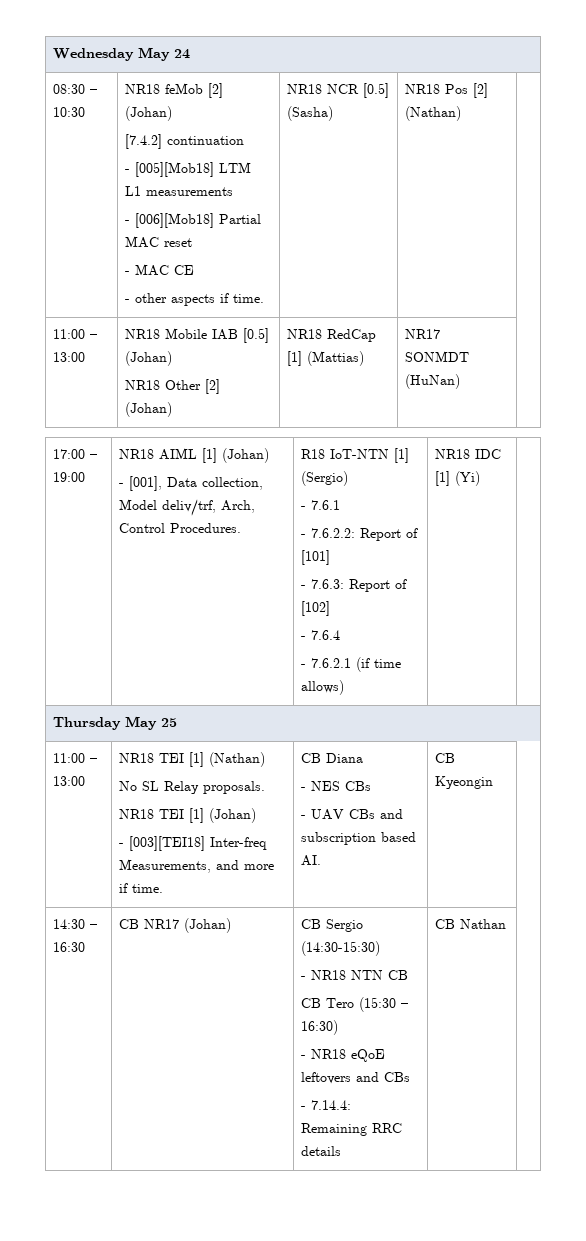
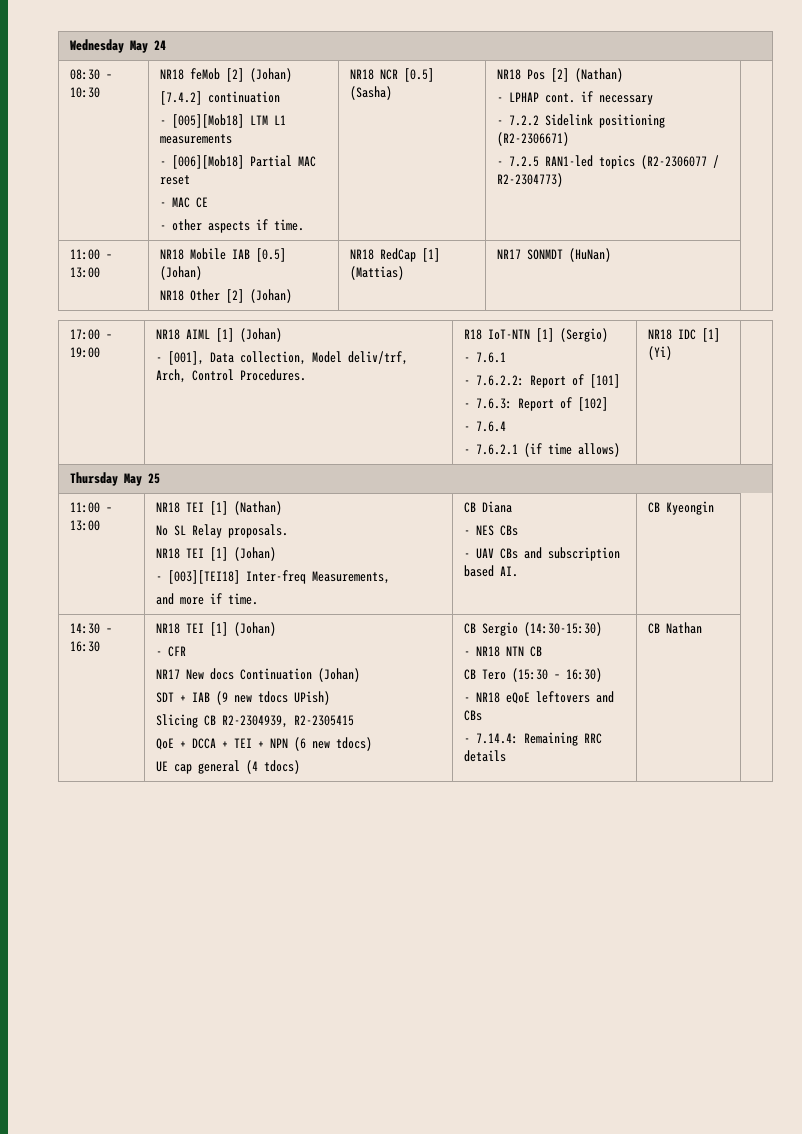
(462, 113) none -> [496,91,653,105] [496,114,665,128] [496,132,569,146] [496,155,719,169] [496,173,563,187] // - LPHAP cont. if necessary // - 7.2.2 Sidelink positioning (R2-2306671) // - 7.2.5 RAN1-led topics (R2-2306077 / R2-2304773)
(212, 866) none -> (390, 577) //
[119,918,232,933] CB NR17 (Johan) -> [155,622,276,636] [155,646,186,657] [155,668,360,682] [155,691,330,705] [155,714,354,728] [155,737,372,751] [155,760,300,774] NR18 TEI [1] (Johan) // - CFR // NR17 New docs Continuation (Johan) // SDT + IAB (9 new tdocs UPish) // Slicing CB R2-2304939, R2-2305415 // QoE + DCCA + TEI + NPN (6 new tdocs) // UE cap general (4 tdocs)

